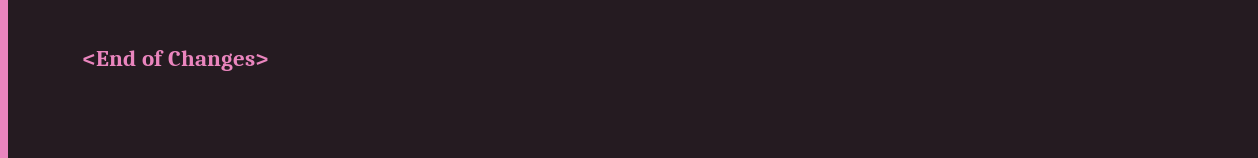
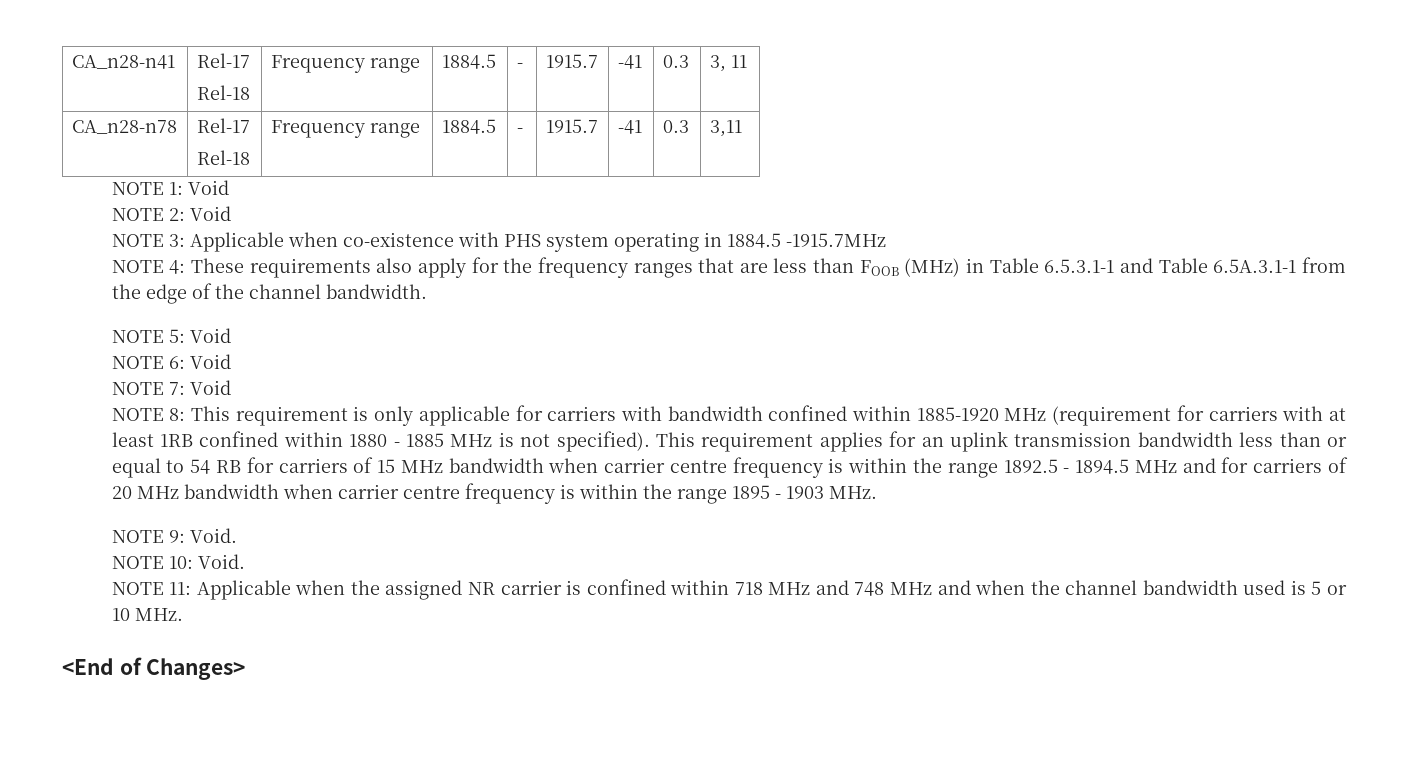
(82, 58) none -> [71,55,175,69] [196,53,250,68] [196,85,250,100] [270,55,420,73] [441,54,496,69] [516,63,523,68] [545,54,598,68] [617,55,642,69] [662,55,689,68] [709,55,747,72] [71,120,177,134] [196,118,250,133] [196,150,250,165] [270,120,420,138] [441,119,496,134] [516,128,523,133] [545,119,598,133] [617,120,642,134] [662,120,689,133] [709,120,742,137] [111,180,229,195] [111,206,231,221] [111,232,886,252] [111,257,1347,278] [111,283,427,304] [111,328,231,343] [111,354,231,369] [111,380,231,395] [111,405,1346,426] [111,431,1348,452] [111,457,1348,478] [111,483,877,504] [111,528,237,543] [111,554,245,569] [111,579,1347,600] [111,608,183,621] CA_n28-n41 | Rel-17 // Rel-18 | Frequency range | 1884.5 | - | 1915.7 | -41 | 0.3 | 3, 11 // CA_n28-n78 | Rel-17 // Rel-18 | Frequency range | 1884.5 | - | 1915.7 | -41 | 0.3 | 3,11 // NOTE 1: Void // NOTE 2: Void // NOTE 3: Applicable when co-existence with PHS system operating in 1884.5 -1915.7MHz // NOTE 4: These requirements also apply for the frequency ranges that are less than FOOB (MHz) in Table 6.5.3.1-1 and Table 6.5A.3.1-1 from the edge of the channel bandwidth. // NOTE 5: Void // NOTE 6: Void // NOTE 7: Void // NOTE 8: This requirement is only applicable for carriers with bandwidth confined within 1885-1920 MHz (requirement for carriers with at least 1RB confined within 1880 - 1885 MHz is not specified). This requirement applies for an uplink transmission bandwidth less than or equal to 54 RB for carriers of 15 MHz bandwidth when carrier centre frequency is within the range 1892.5 - 1894.5 MHz and for carriers of 20 MHz bandwidth when carrier centre frequency is within the range 1895 - 1903 MHz. // NOTE 9: Void. // NOTE 10: Void. // NOTE 11: Applicable when the assigned NR carrier is confined within 718 MHz and 748 MHz and when the channel bandwidth used is 5 or 10 MHz. //

